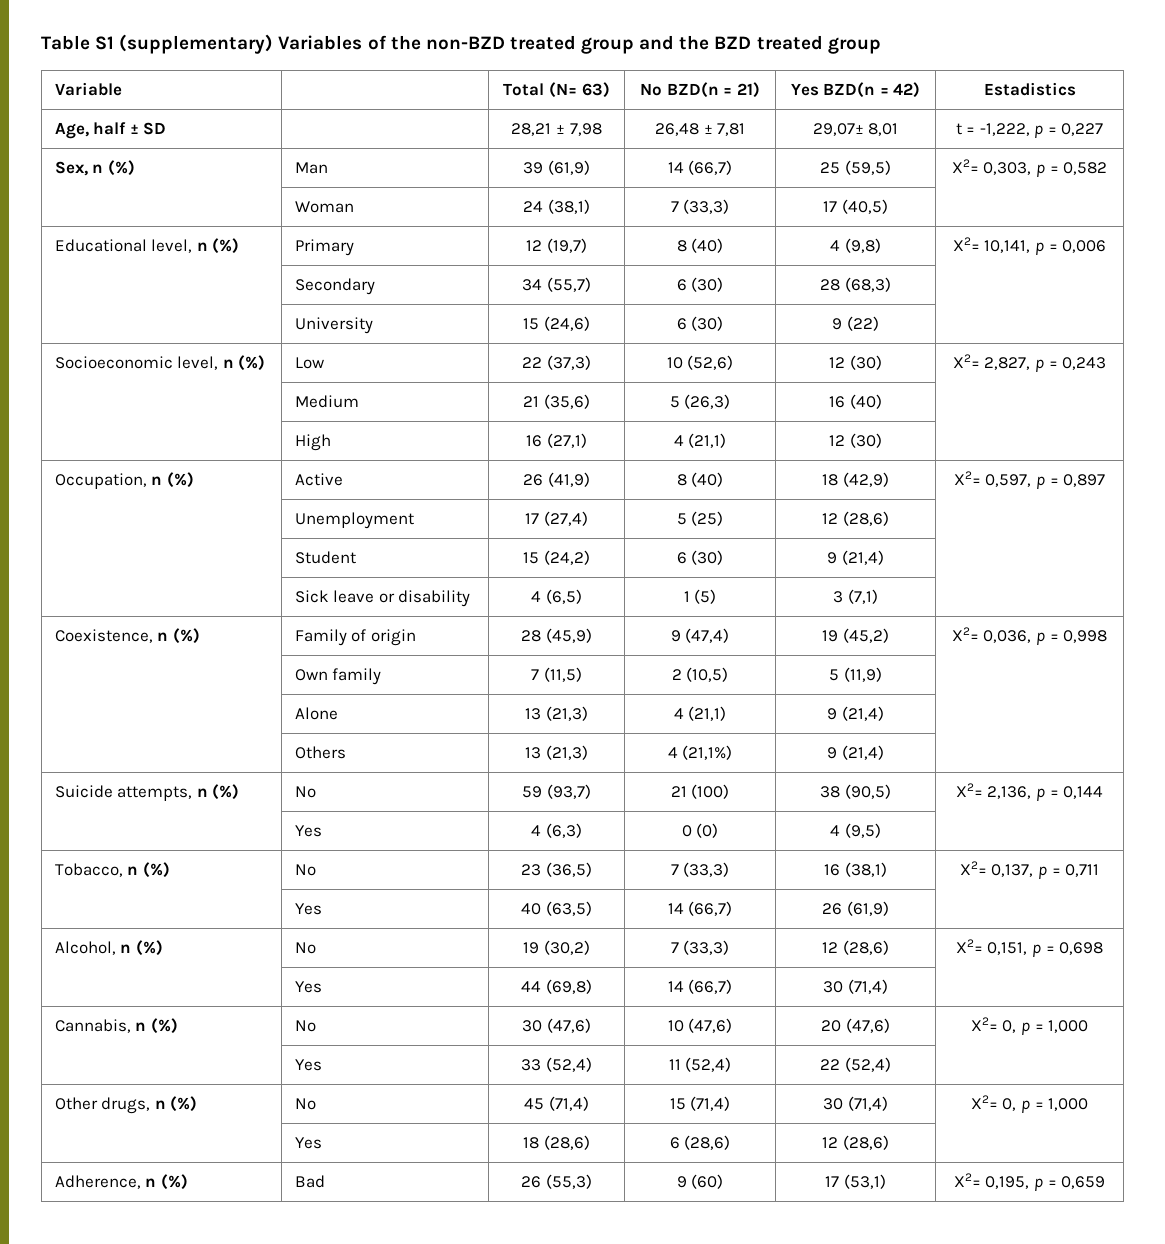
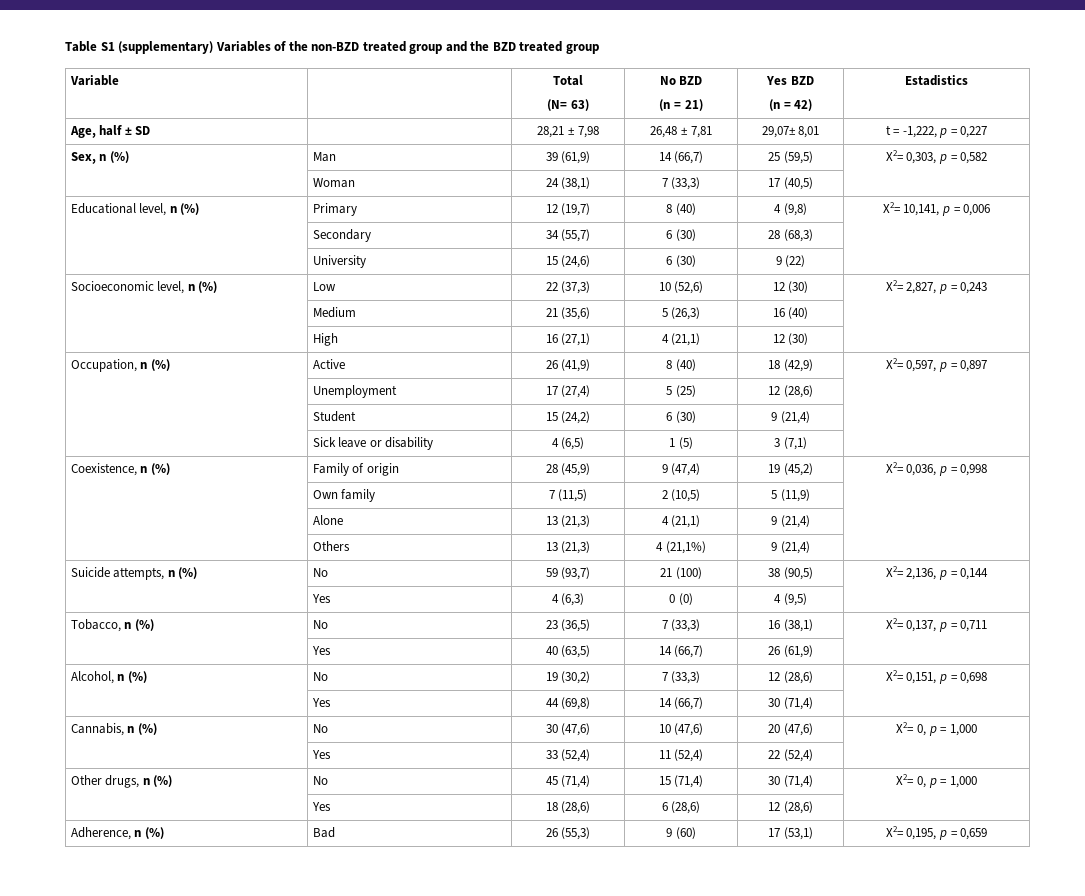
(545, 89) none -> (583, 80) //
[666,82,719,98] BZD(n -> [679,76,703,85] [659,99,671,111] BZD // (n
[823,82,876,98] BZD(n -> [790,76,814,85] [768,99,780,111] BZD // (n

